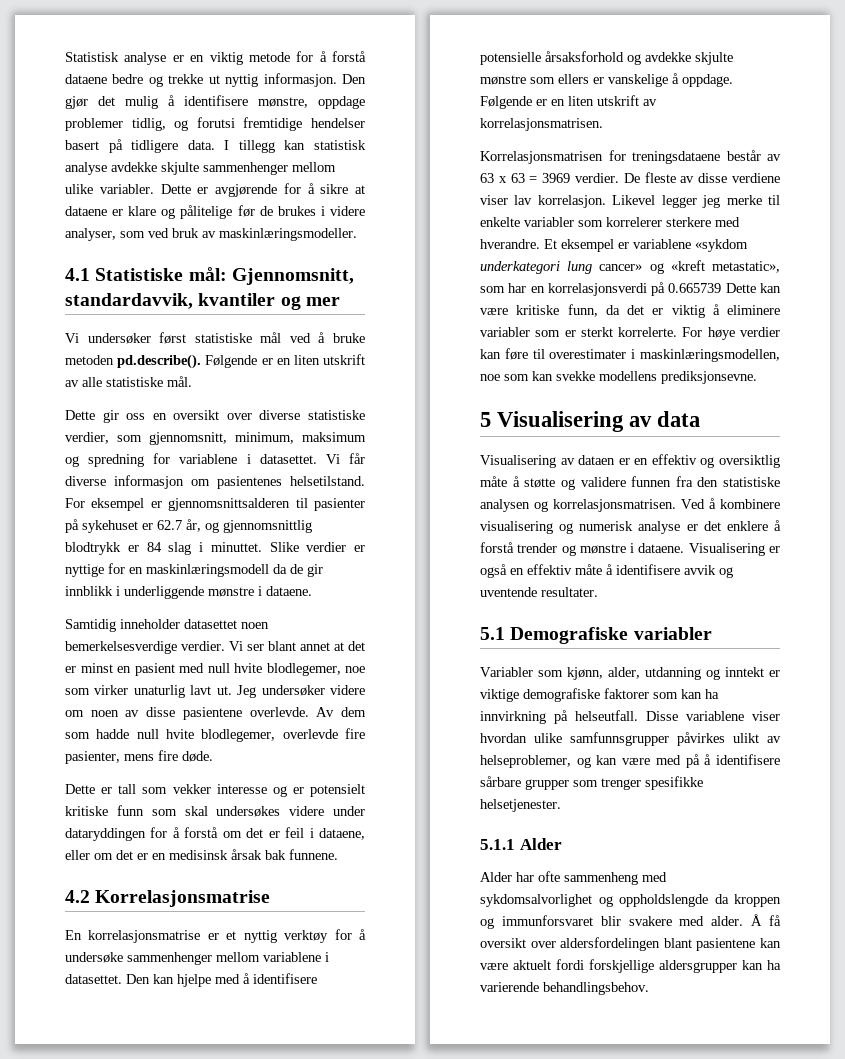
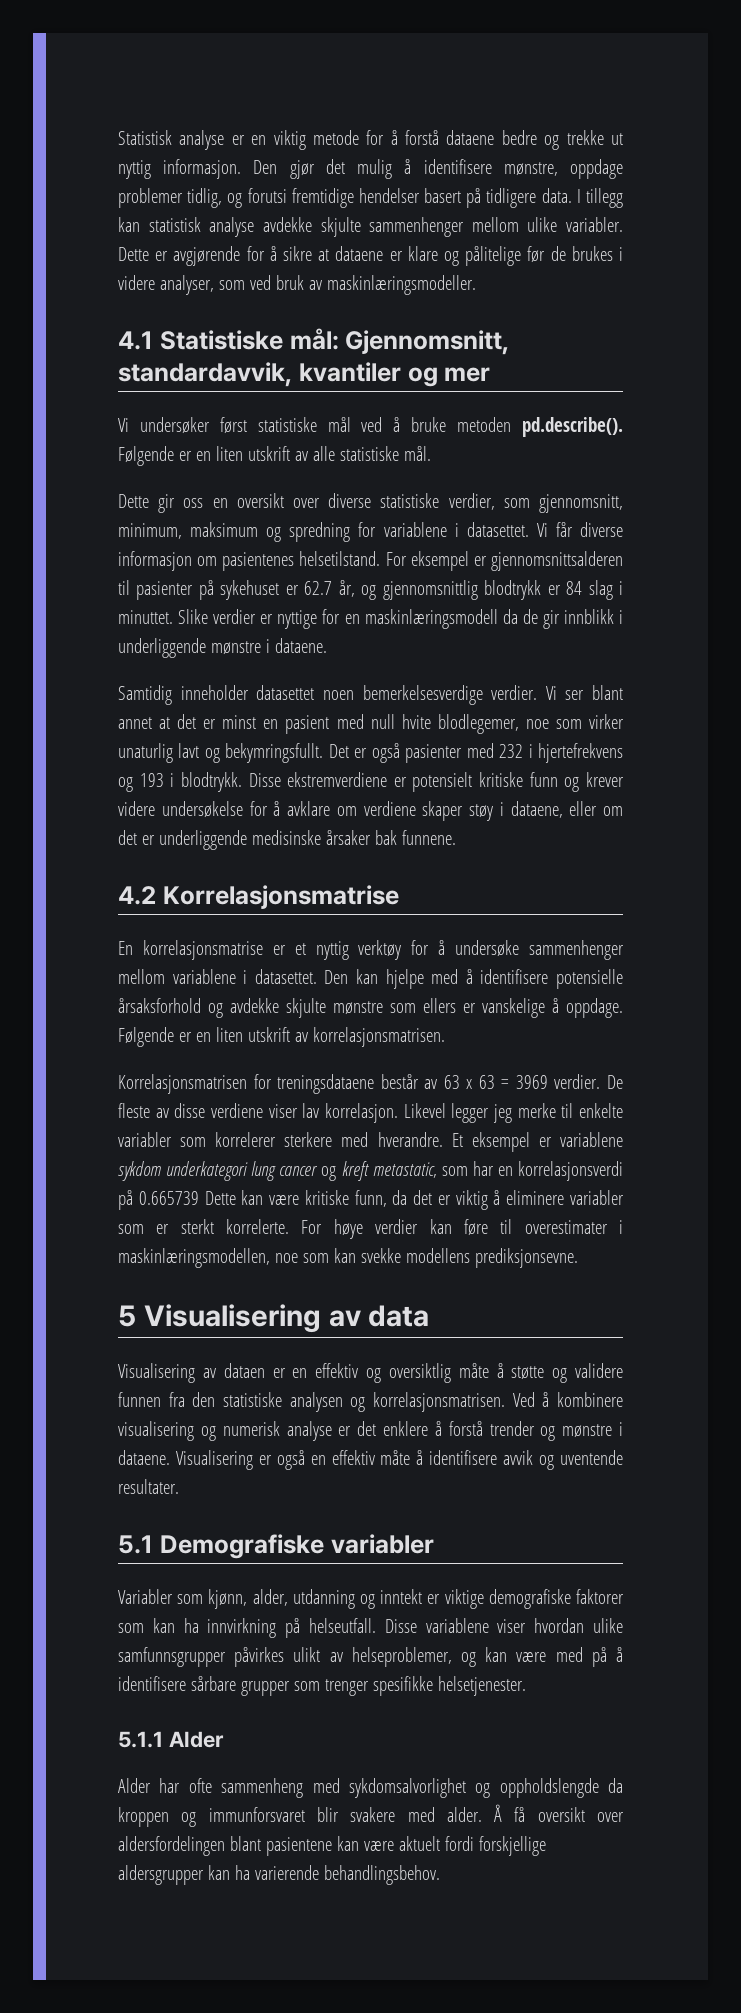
[216,685,365,698] [65,707,366,720] [65,728,365,742] [65,750,213,764] [65,784,365,797] [65,805,365,817] [65,827,305,841] ut. Jeg undersøker videre om noen av disse pasientene overlevde. Av dem som hadde null hvite blodlegemer, overlevde fire pasienter, mens fire døde. // Dette er tall som vekker interesse og er potensielt kritiske funn som skal undersøkes videre under dataryddingen for å forstå om det er feil -> [204,743,623,763] [118,772,624,792] [118,801,493,821] og bekymringsfullt. Det er også pasienter med 232 i hjertefrekvens og 193 i blodtrykk. Disse ekstremverdiene er potensielt kritiske funn og krever videre undersøkelse for å avklare om verdiene skaper støy
[152,849,262,860] en medisinsk årsak -> [158,830,371,850] underliggende medisinske årsaker
[695,239,748,252] «sykdom -> [118,1161,161,1181] sykdom
[599,260,780,274] cancer» og «kreft metastatic», -> [279,1161,437,1181] cancer og kreft metastatic,

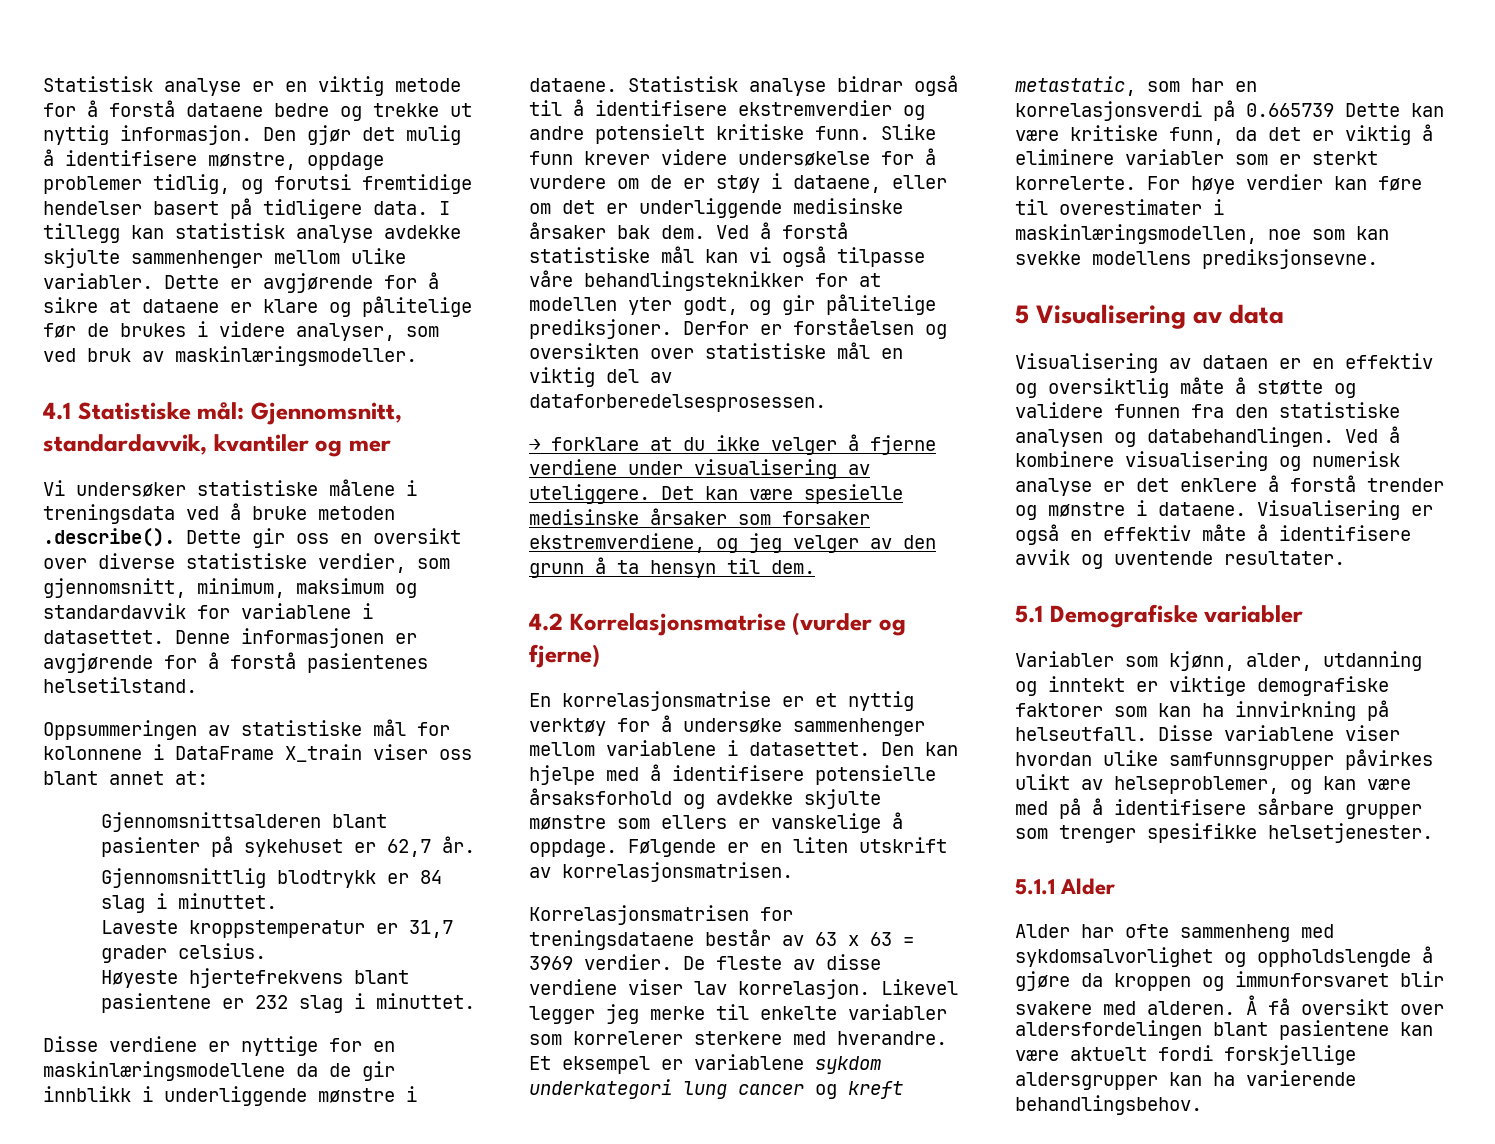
[219,417,624,437] [118,446,431,466] først statistiske mål ved å bruke metoden pd.describe(). Følgende er en liten utskrift av alle statistiske mål. // -> [197,479,417,496] [43,503,395,524] [43,528,175,547] statistiske målene i treningsdata ved å bruke metoden .describe().
[289,522,351,542] spredning -> [43,603,186,619] standardavvik
[536,522,624,537] [118,551,623,571] [118,580,478,600] Vi får diverse informasjon om pasientenes helsetilstand. For eksempel er gjennomsnittsalderen til pasienter på sykehuset er 62.7 år, og gjennomsnittlig -> [175,628,417,648] [43,652,428,673] [43,677,197,693] [43,719,450,740] [43,744,472,762] [43,771,208,785] [101,812,388,832] [101,836,476,857] [101,868,267,888] Denne informasjonen er avgjørende for å forstå pasientenes helsetilstand. // Oppsummeringen av statistiske mål for kolonnene i DataFrame X_train viser oss blant annet at: // Gjennomsnittsalderen blant pasienter på sykehuset er 62,7 år. // Gjennomsnittlig
[178,609,257,624] Slike verdier -> [101,920,454,938] [101,943,267,963] [101,968,410,988] [101,993,476,1013] [43,1036,197,1052] // Laveste kroppstemperatur er 31,7 grader celsius. // Høyeste hjertefrekvens blant pasientene er 232 slag i minuttet. // Disse verdiene
[364,609,498,629] maskinlæringsmodell -> [43,1061,285,1081] maskinlæringsmodellene
[118,685,623,705] [118,714,624,734] [118,743,623,763] [118,772,580,792] // Samtidig inneholder datasettet noen bemerkelsesverdige verdier. Vi ser blant annet at det er minst en pasient med null hvite blodlegemer, noe som virker unaturlig lavt og bekymringsfullt. Det er også pasienter med 232 i hjertefrekvens og 193 i blodtrykk. Disse ekstremverdiene er potensielt kritiske funn og -> [628,75,958,96] [529,99,925,120] [529,124,936,144] [529,151,573,165] Statistisk analyse bidrar også til å identifisere ekstremverdier og andre potensielt kritiske funn. Slike funn
[287,801,464,821] avklare om verdiene skaper -> [529,175,705,189] vurdere om de er
[401,830,456,845] funnene. -> [661,222,848,239] [529,246,925,267] [529,270,881,291] [529,294,936,315] [529,318,947,339] [529,342,903,359] [529,367,672,387] [529,394,826,412] [529,434,936,455] [529,459,870,479] [529,484,903,504] [529,508,870,525] [529,533,936,553] [529,557,815,578] dem. Ved å forstå statistiske mål kan vi også tilpasse våre behandlingsteknikker for at modellen yter godt, og gir pålitelige prediksjoner. Derfor er forståelsen og oversikten over statistiske mål en viktig del av dataforberedelsesprosessen. // → forklare at du ikke velger å fjerne verdiene under visualisering av uteliggere. Det kan være spesielle medisinske årsaker som forsaker ekstremverdiene, og jeg velger av den grunn å ta hensyn til dem.
(399, 897) none -> [792,612,906,636] [529,644,600,668] (vurder og fjerne)
[373,1392,505,1412] korrelasjonsmatrisen. -> [1147,427,1334,447] databehandlingen.
(599, 1788) none -> [1422,946,1433,963] [1015,971,1070,991] å gjøre
[446,1807,482,1822] alder. -> [1147,1001,1235,1015] alderen.

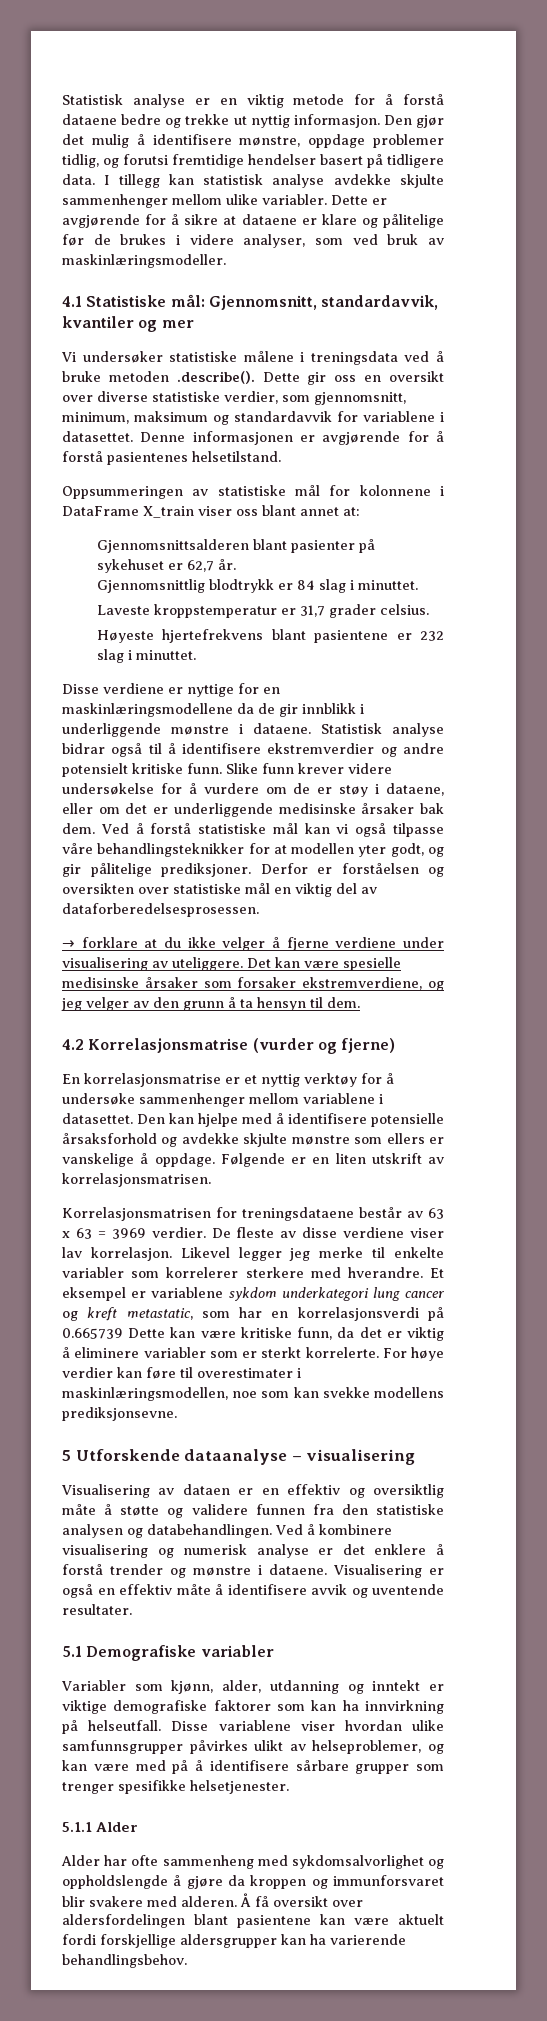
[1036,304,1285,329] Visualisering av data -> [75,1449,416,1465] Utforskende dataanalyse – visualisering

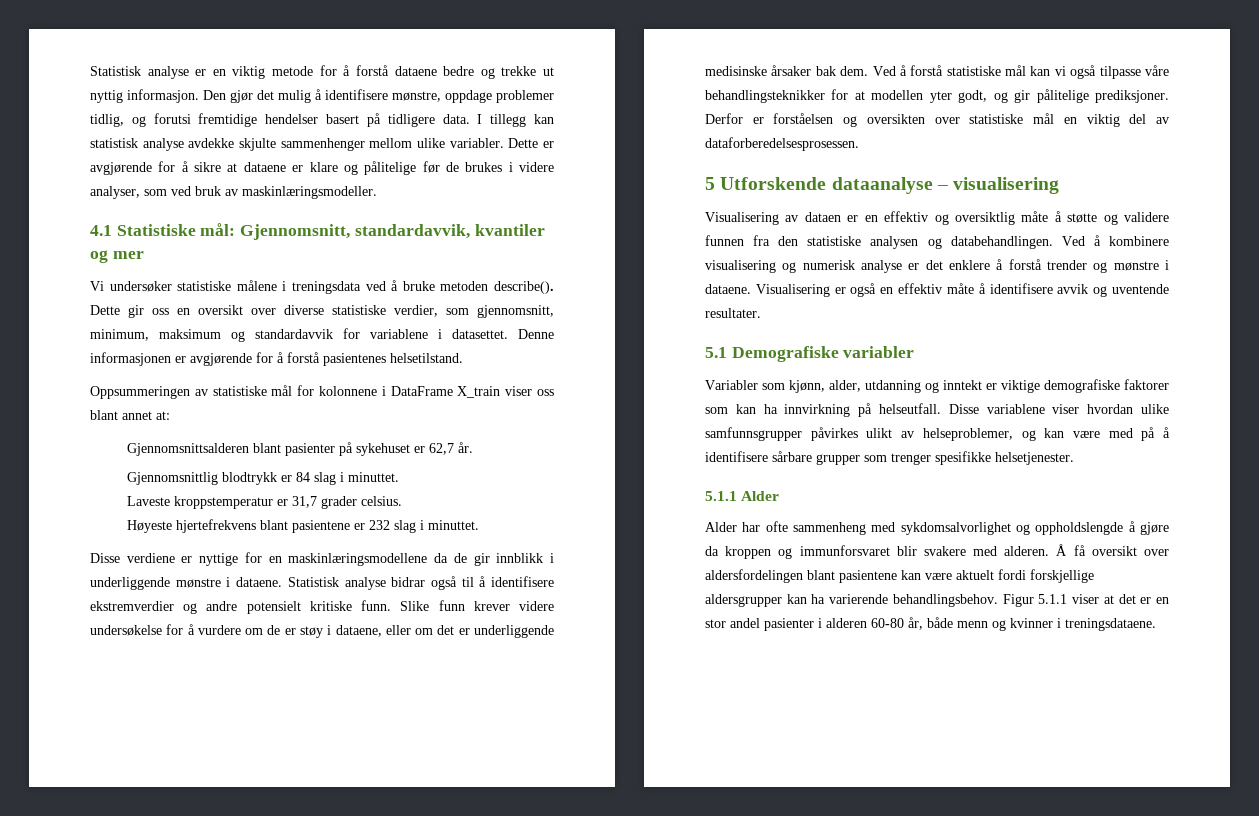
[176,371,255,384] .describe(). -> [494,281,555,294] describe().
[62,937,444,951] [62,957,401,971] [62,977,445,991] [61,997,360,1011] [62,1038,396,1054] [62,1073,394,1087] [62,1093,383,1107] [62,1113,444,1127] [62,1133,444,1147] [62,1153,444,1167] [62,1173,211,1187] [62,1207,444,1221] [62,1227,444,1239] [62,1247,444,1261] [62,1267,444,1278] [62,1287,445,1301] [62,1307,444,1321] [62,1327,445,1341] [62,1347,444,1361] [62,1367,301,1379] [62,1387,444,1401] [62,1407,177,1421] // → forklare at du ikke velger å fjerne verdiene under visualisering av uteliggere. Det kan være spesielle medisinske årsaker som forsaker ekstremverdiene, og jeg velger av den grunn å ta hensyn til dem. // 4.2 Korrelasjonsmatrise (vurder og fjerne) // En korrelasjonsmatrise er et nyttig verktøy for å undersøke sammenhenger mellom variablene i datasettet. Den kan hjelpe med å identifisere potensielle årsaksforhold og avdekke skjulte mønstre som ellers er vanskelige å oppdage. Følgende er en liten utskrift av korrelasjonsmatrisen. // Korrelasjonsmatrisen for treningsdataene består av 63 x 63 = 3969 verdier. De fleste av disse verdiene viser lav korrelasjon. Likevel legger jeg merke til enkelte variabler som korrelerer sterkere med hverandre. Et eksempel er variablene sykdom underkategori lung cancer og kreft metastatic, som har en korrelasjonsverdi på 0.665739 Dette kan være kritiske funn, da det er viktig å eliminere variabler som er sterkt korrelerte. For høye verdier kan føre til overestimater i maskinlæringsmodellen, noe som kan svekke modellens prediksjonsevne. -> (859, 144) none
(187, 1961) none -> [1002,594,1169,607] [705,617,1156,631] Figur 5.1.1 viser at det er en stor andel pasienter i alderen 60-80 år, både menn og kvinner i treningsdataene.

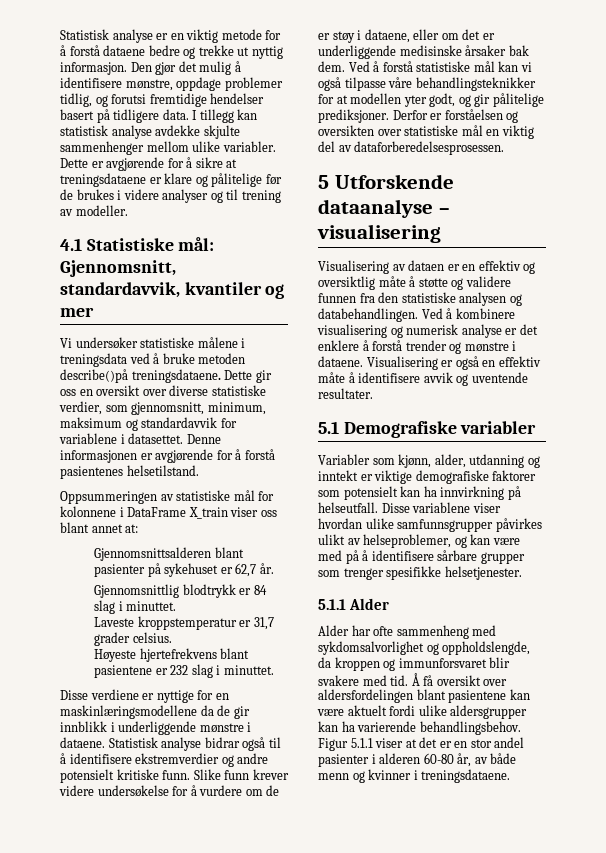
[243,162,286,172] dataene -> [60,173,146,187] treningsdataene
[90,186,377,199] analyser, som ved bruk av maskinlæringsmodeller. -> [162,189,281,203] [60,205,128,216] analyser og til trening av modeller.
[494,281,555,294] describe(). -> [60,369,221,383] describe()på treningsdataene.
(728, 410) none -> [343,486,398,500] potensielt
[1035,521,1169,535] oppholdslengde å gjøre -> [442,641,531,655] oppholdslengde,
[1004,546,1050,556] alderen. -> [390,675,409,686] tid.
[1030,569,1094,583] forskjellige -> [418,705,447,716] ulike
(923, 623) none -> [474,757,488,764] av

